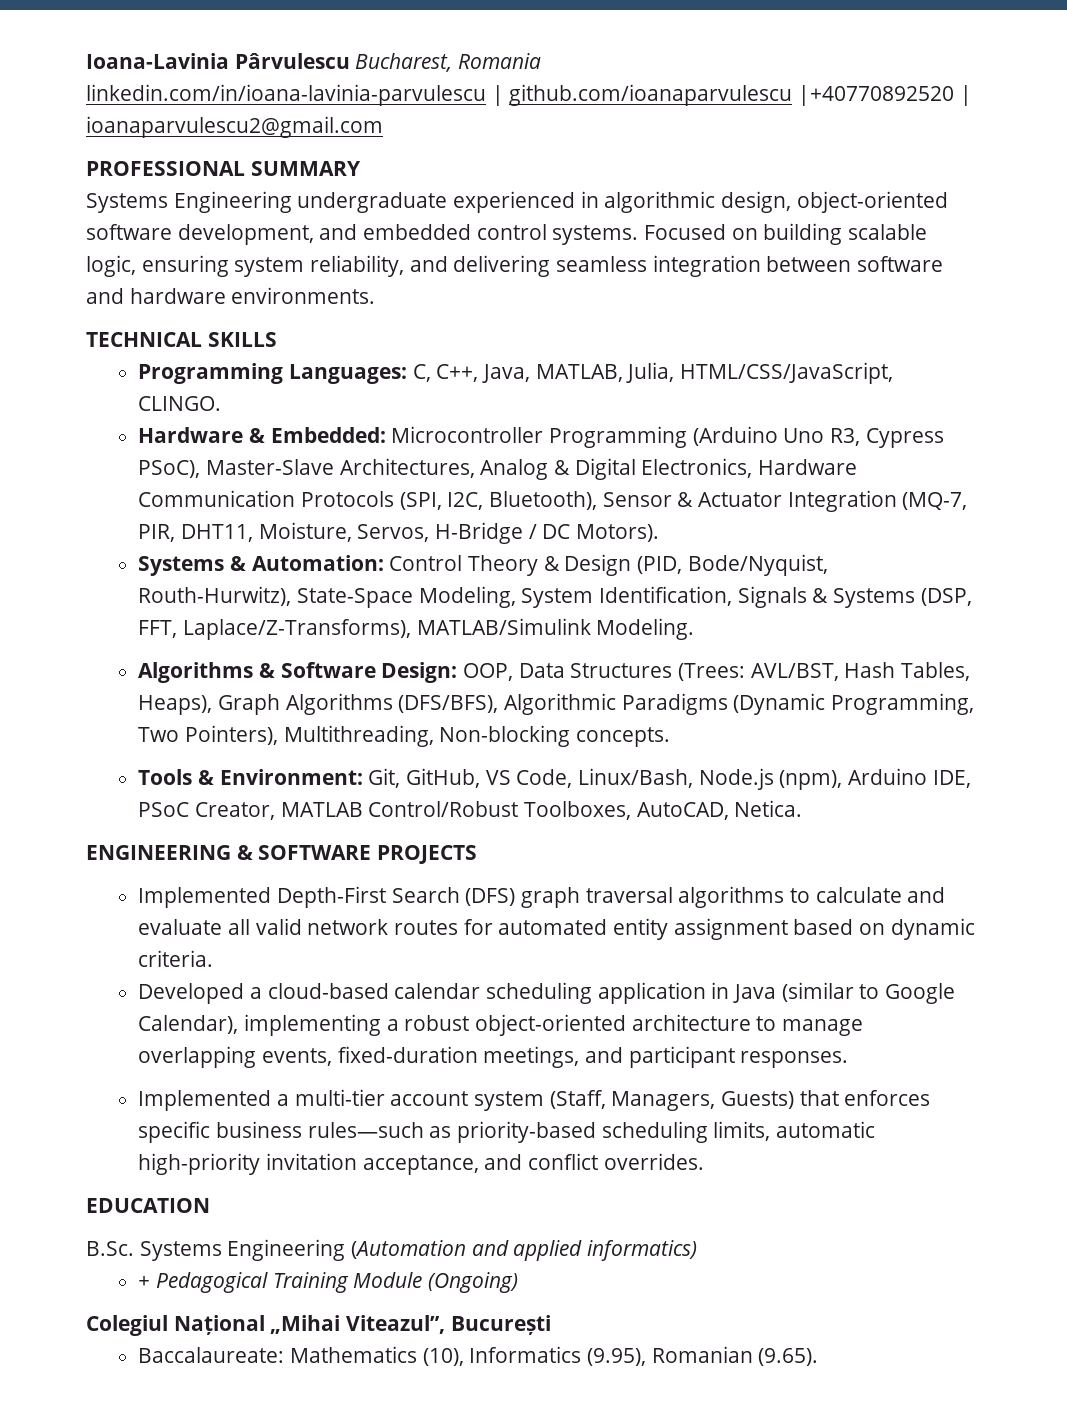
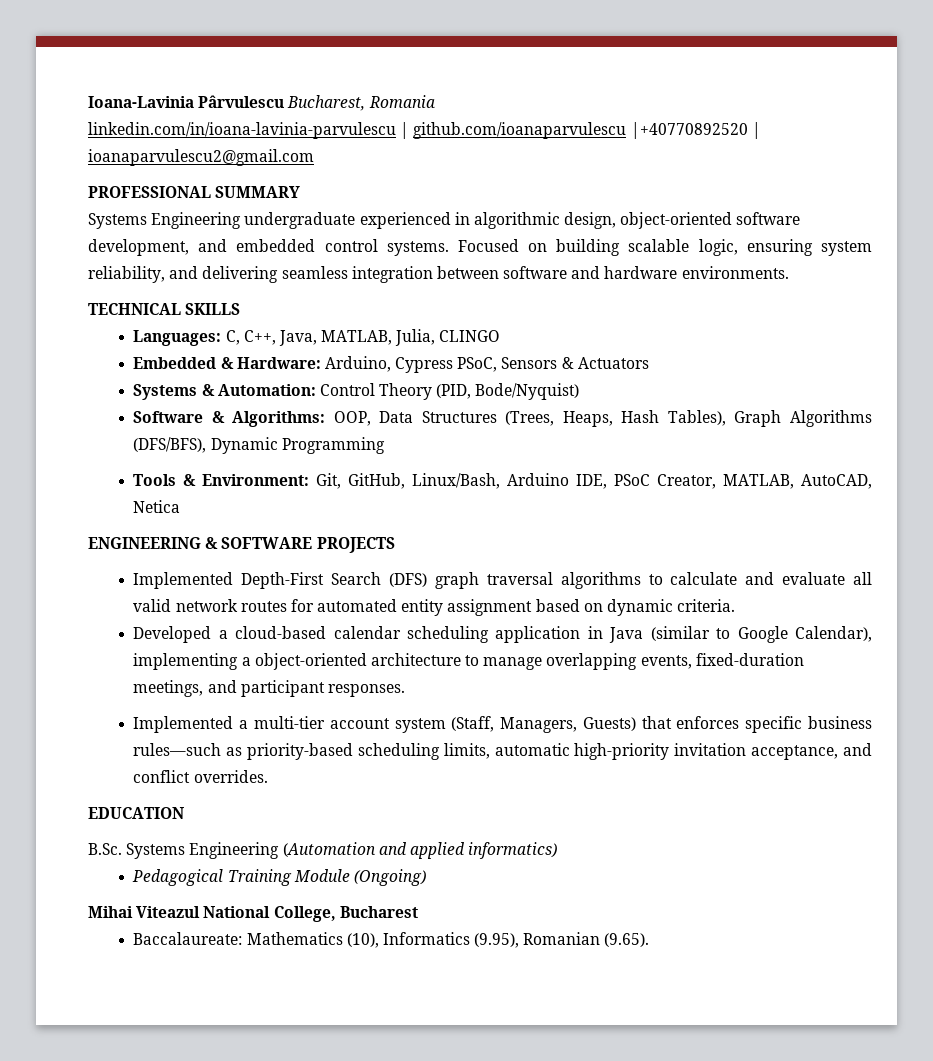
[138,363,284,384] Programming -> (241, 309) none
[679,362,893,384] [138,396,222,411] [138,426,944,448] [138,458,857,480] [138,490,968,512] [138,522,659,544] HTML/CSS/JavaScript, CLINGO. // Hardware & Embedded: Microcontroller Programming (Arduino Uno R3, Cypress PSoC), Master-Slave Architectures, Analog & Digital Electronics, Hardware Communication Protocols (SPI, I2C, Bluetooth), Sensor & Actuator Integration (MQ-7, PIR, DHT11, Moisture, Servos, H-Bridge / DC Motors). -> [439,330,501,342] [133,356,649,373] CLINGO // Embedded & Hardware: Arduino, Cypress PSoC, Sensors & Actuators
[543,554,828,576] [138,586,972,608] [138,618,695,640] [138,662,970,683] [138,693,974,715] [138,725,670,747] & Design (PID, Bode/Nyquist, Routh-Hurwitz), State-Space Modeling, System Identification, Signals & Systems (DSP, FFT, Laplace/Z-Transforms), MATLAB/Simulink Modeling. // Algorithms & Software Design: OOP, Data Structures (Trees: AVL/BST, Hash Tables, Heaps), Graph Algorithms (DFS/BFS), Algorithmic Paradigms (Dynamic Programming, Two Pointers), Multithreading, Non-blocking concepts. -> [436,383,580,400] [133,410,872,427] [133,437,385,454] (PID, Bode/Nyquist) // Software & Algorithms: OOP, Data Structures (Trees, Heaps, Hash Tables), Graph Algorithms (DFS/BFS), Dynamic Programming
[485,768,971,790] [138,800,803,820] VS Code, Linux/Bash, Node.js (npm), Arduino IDE, PSoC Creator, MATLAB Control/Robust Toolboxes, AutoCAD, Netica. -> [412,473,873,489] [133,500,181,513] Linux/Bash, Arduino IDE, PSoC Creator, MATLAB, AutoCAD, Netica
[404,1015,470,1031] robust -> (251, 661) none
[138,1275,151,1288] + -> (558, 850) none
[86,1315,551,1336] Colegiul Național „Mihai Viteazul”, București -> [88,906,418,922] Mihai Viteazul National College, Bucharest

